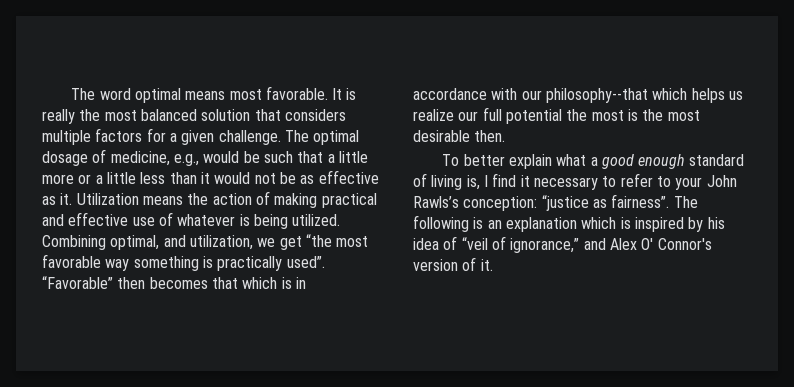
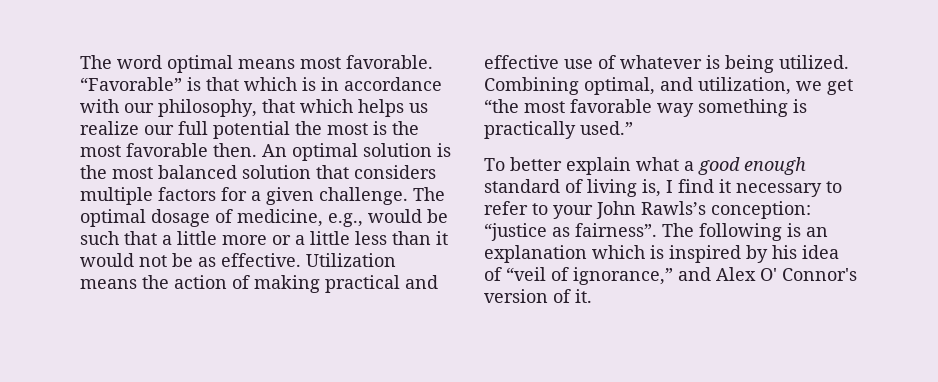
[332,88,357,100] [42,109,75,124] It is really -> [80,77,442,91] [80,99,428,117] [80,121,419,139] [80,143,451,161] “Favorable” is that which is in accordance with our philosophy, that which helps us realize our full potential the most is the most favorable then. An optimal solution is
[318,170,379,184] [42,193,73,205] effective as it. -> [221,253,301,267] effective.
[286,256,325,268] [42,276,306,289] [413,88,743,103] [413,107,700,124] [413,130,506,142] used”. “Favorable” then becomes that which is in accordance with our philosophy--that which helps us realize our full potential the most is the most desirable then. -> [580,121,633,135] used.”

